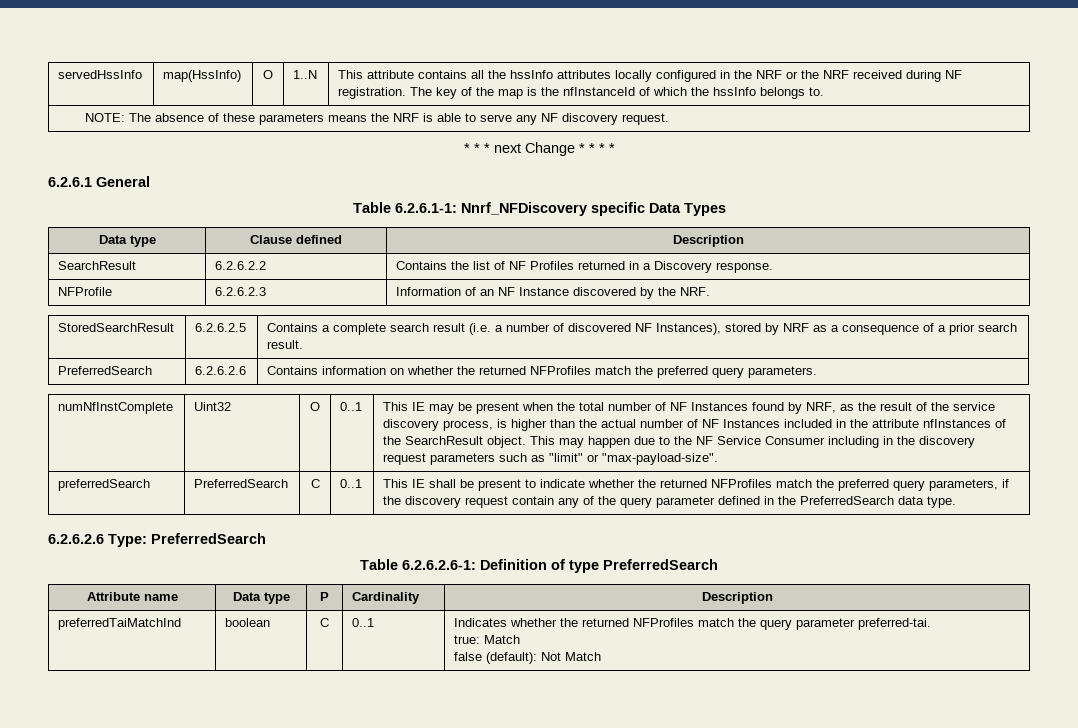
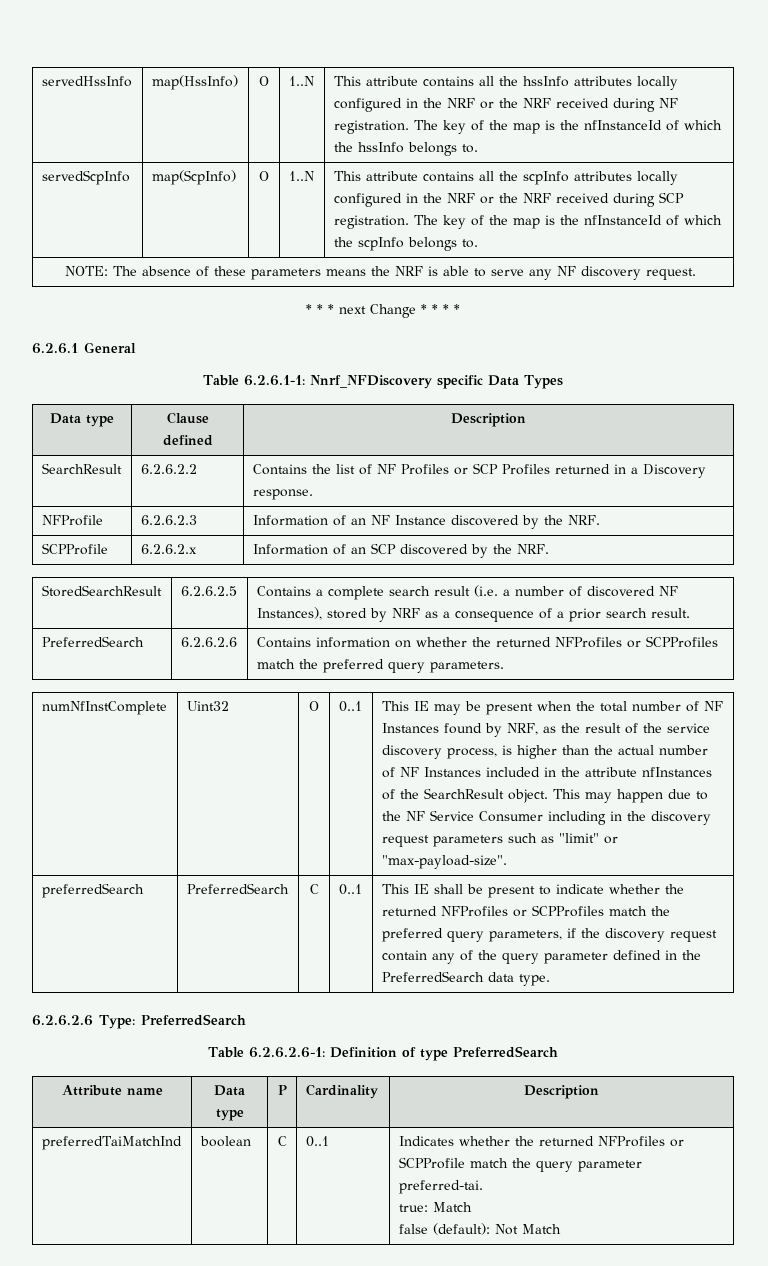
(825, 91) none -> [41,170,130,185] [151,170,236,185] [259,171,269,181] [288,171,314,181] [333,171,678,185] [333,192,684,207] [333,215,722,229] [333,237,478,251] // servedScpInfo | map(ScpInfo) | O | 1..N | This attribute contains all the scpInfo attributes locally configured in the NRF or the NRF received during SCP registration. The key of the map is the nfInstanceId of which the scpInfo belongs to.
(575, 265) none -> [453,463,550,475] or SCP Profiles
(711, 291) none -> [41,543,108,555] [140,544,197,554] [252,543,549,558] // SCPProfile | 6.2.6.2.x | Information of an SCP discovered by the NRF.
(592, 370) none -> [626,636,718,648] or SCPProfiles
(773, 483) none -> [512,905,604,917] or SCPProfiles
(695, 622) none -> [669,1139,684,1147] [398,1157,465,1169] or SCPProfile

